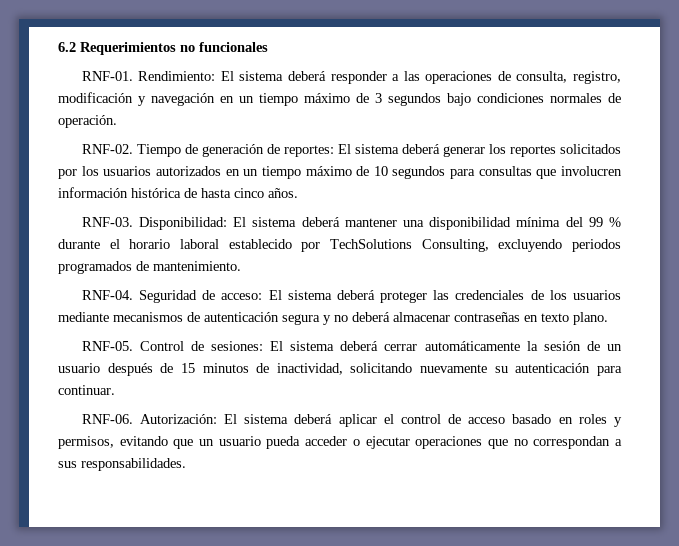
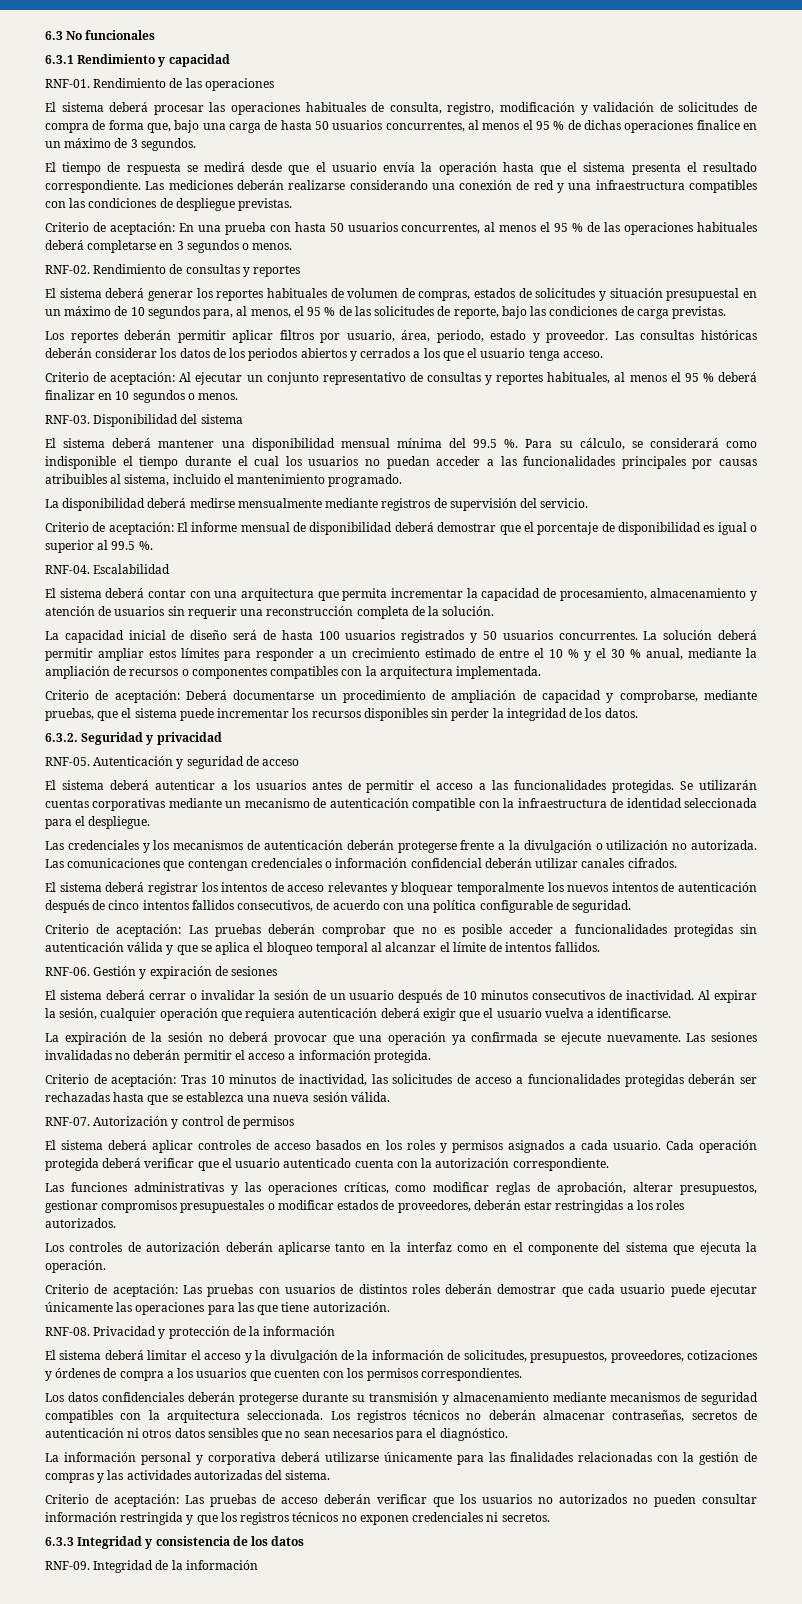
[58,42,268,55] [81,71,493,84] 6.2 Requerimientos no funcionales // RNF-01. Rendimiento: El sistema deberá responder a las operaciones -> [45,30,156,40] [45,54,230,67] [45,78,274,91] [45,102,366,115] 6.3 No funcionales // 6.3.1 Rendimiento y capacidad // RNF-01. Rendimiento de las operaciones // El sistema deberá procesar las operaciones habituales
[151,93,298,106] navegación en un tiempo -> [593,102,758,112] [45,120,758,133] [45,141,61,148] validación de solicitudes de compra de forma que, bajo una carga de hasta 50 usuarios concurrentes, al menos el 95 % de dichas operaciones finalice en un
[388,93,621,106] [58,115,117,128] [81,144,334,157] segundos bajo condiciones normales de operación. // RNF-02. Tiempo de generación de reportes: -> [140,138,196,151] [45,162,758,175] [45,180,757,193] [45,198,293,211] [45,222,757,235] [45,240,293,253] [45,264,301,277] segundos. // El tiempo de respuesta se medirá desde que el usuario envía la operación hasta que el sistema presenta el resultado correspondiente. Las mediciones deberán realizarse considerando una conexión de red y una infraestructura compatibles con las condiciones de despliegue previstas. // Criterio de aceptación: En una prueba con hasta 50 usuarios concurrentes, al menos el 95 % de las operaciones habituales deberá completarse en 3 segundos o menos. // RNF-02. Rendimiento de consultas y reportes //
[559,144,621,154] [58,166,301,179] solicitados por los usuarios autorizados en un tiempo -> [266,288,757,301] [45,309,61,316] habituales de volumen de compras, estados de solicitudes y situación presupuestal en un
[450,166,623,179] [58,187,298,198] [81,217,227,230] para consultas que involucren información histórica de hasta cinco años. // RNF-03. Disponibilidad: -> [203,306,727,319] [45,330,757,343] [45,348,603,361] [45,372,757,385] [45,390,239,403] [45,414,243,427] para, al menos, el 95 % de las solicitudes de reporte, bajo las condiciones de carga previstas. // Los reportes deberán permitir aplicar filtros por usuario, área, periodo, estado y proveedor. Las consultas históricas deberán considerar los datos de los periodos abiertos y cerrados a los que el usuario tenga acceso. // Criterio de aceptación: Al ejecutar un conjunto representativo de consultas y reportes habituales, al menos el 95 % deberá finalizar en 10 segundos o menos. // RNF-03. Disponibilidad del sistema //
(512, 223) none -> [340,438,390,448] mensual
[588,217,621,227] [58,239,621,252] [58,261,241,274] [81,290,621,303] [58,312,608,325] [81,341,264,351] 99 % durante el horario laboral establecido por TechSolutions Consulting, excluyendo periodos programados de mantenimiento. // RNF-04. Seguridad de acceso: El sistema deberá proteger las credenciales de los usuarios mediante mecanismos de autenticación segura y no deberá almacenar contraseñas en texto plano. // RNF-05. Control de sesiones: -> [473,438,757,450] [45,456,757,469] [45,474,403,487] [45,498,589,511] [45,522,758,535] [45,540,153,553] [45,564,171,574] [45,588,757,601] [45,606,495,619] [45,630,758,643] [45,648,757,661] [45,666,542,679] [45,690,757,703] [45,708,638,721] [45,732,222,745] [45,756,300,769] [45,780,758,793] [45,798,757,811] [45,816,151,829] [45,840,757,853] [45,858,677,871] [45,882,757,895] [45,900,632,913] [45,924,758,937] [45,942,600,955] [45,966,278,979] 99.5 %. Para su cálculo, se considerará como indisponible el tiempo durante el cual los usuarios no puedan acceder a las funcionalidades principales por causas atribuibles al sistema, incluido el mantenimiento programado. // La disponibilidad deberá medirse mensualmente mediante registros de supervisión del servicio. // Criterio de aceptación: El informe mensual de disponibilidad deberá demostrar que el porcentaje de disponibilidad es igual o superior al 99.5 %. // RNF-04. Escalabilidad // El sistema deberá contar con una arquitectura que permita incrementar la capacidad de procesamiento, almacenamiento y atención de usuarios sin requerir una reconstrucción completa de la solución. // La capacidad inicial de diseño será de hasta 100 usuarios registrados y 50 usuarios concurrentes. La solución deberá permitir ampliar estos límites para responder a un crecimiento estimado de entre el 10 % y el 30 % anual, mediante la ampliación de recursos o componentes compatibles con la arquitectura implementada. // Criterio de aceptación: Deberá documentarse un procedimiento de ampliación de capacidad y comprobarse, mediante pruebas, que el sistema puede incrementar los recursos disponibles sin perder la integridad de los datos. // 6.3.2. Seguridad y privacidad // RNF-05. Autenticación y seguridad de acceso // El sistema deberá autenticar a los usuarios antes de permitir el acceso a las funcionalidades protegidas. Se utilizarán cuentas corporativas mediante un mecanismo de autenticación compatible con la infraestructura de identidad seleccionada para el despliegue. // Las credenciales y los mecanismos de autenticación deberán protegerse frente a la divulgación o utilización no autorizada. Las comunicaciones que contengan credenciales o información confidencial deberán utilizar canales cifrados. // El sistema deberá registrar los intentos de acceso relevantes y bloquear temporalmente los nuevos intentos de autenticación después de cinco intentos fallidos consecutivos, de acuerdo con una política configurable de seguridad. // Criterio de aceptación: Las pruebas deberán comprobar que no es posible acceder a funcionalidades protegidas sin autenticación válida y que se aplica el bloqueo temporal al alcanzar el límite de intentos fallidos. // RNF-06. Gestión y expiración de sesiones //
[424,341,520,351] automáticamente -> [189,990,255,1000] o invalidar
[180,363,622,376] [58,385,115,395] [81,414,622,427] [58,436,622,449] [58,458,186,471] 15 minutos de inactividad, solicitando nuevamente su autenticación para continuar. // RNF-06. Autorización: El sistema deberá aplicar el control de acceso basado en roles y permisos, evitando que un usuario pueda acceder o ejecutar operaciones que no correspondan a sus responsabilidades. -> [463,990,757,1003] [45,1008,672,1021] [45,1032,757,1045] [45,1050,431,1063] [45,1074,757,1087] [45,1092,390,1105] [45,1116,295,1129] [45,1140,757,1153] [45,1158,609,1171] [45,1182,757,1195] [45,1200,685,1213] [45,1218,116,1228] [45,1242,758,1255] [45,1260,106,1273] [45,1284,757,1297] [45,1302,390,1315] [45,1326,336,1339] [45,1350,757,1363] [45,1368,522,1381] [45,1392,758,1405] [45,1410,757,1423] [45,1428,508,1441] [45,1452,757,1465] [45,1470,331,1483] [45,1494,757,1507] [45,1512,550,1525] [45,1536,305,1549] [45,1560,258,1573] 10 minutos consecutivos de inactividad. Al expirar la sesión, cualquier operación que requiera autenticación deberá exigir que el usuario vuelva a identificarse. // La expiración de la sesión no deberá provocar que una operación ya confirmada se ejecute nuevamente. Las sesiones invalidadas no deberán permitir el acceso a información protegida. // Criterio de aceptación: Tras 10 minutos de inactividad, las solicitudes de acceso a funcionalidades protegidas deberán ser rechazadas hasta que se establezca una nueva sesión válida. // RNF-07. Autorización y control de permisos // El sistema deberá aplicar controles de acceso basados en los roles y permisos asignados a cada usuario. Cada operación protegida deberá verificar que el usuario autenticado cuenta con la autorización correspondiente. // Las funciones administrativas y las operaciones críticas, como modificar reglas de aprobación, alterar presupuestos, gestionar compromisos presupuestales o modificar estados de proveedores, deberán estar restringidas a los roles autorizados. // Los controles de autorización deberán aplicarse tanto en la interfaz como en el componente del sistema que ejecuta la operación. // Criterio de aceptación: Las pruebas con usuarios de distintos roles deberán demostrar que cada usuario puede ejecutar únicamente las operaciones para las que tiene autorización. // RNF-08. Privacidad y protección de la información // El sistema deberá limitar el acceso y la divulgación de la información de solicitudes, presupuestos, proveedores, cotizaciones y órdenes de compra a los usuarios que cuenten con los permisos correspondientes. // Los datos confidenciales deberán protegerse durante su transmisión y almacenamiento mediante mecanismos de seguridad compatibles con la arquitectura seleccionada. Los registros técnicos no deberán almacenar contraseñas, secretos de autenticación ni otros datos sensibles que no sean necesarios para el diagnóstico. // La información personal y corporativa deberá utilizarse únicamente para las finalidades relacionadas con la gestión de compras y las actividades autorizadas del sistema. // Criterio de aceptación: Las pruebas de acceso deberán verificar que los usuarios no autorizados no pueden consultar información restringida y que los registros técnicos no exponen credenciales ni secretos. // 6.3.3 Integridad y consistencia de los datos // RNF-09. Integridad de la información

